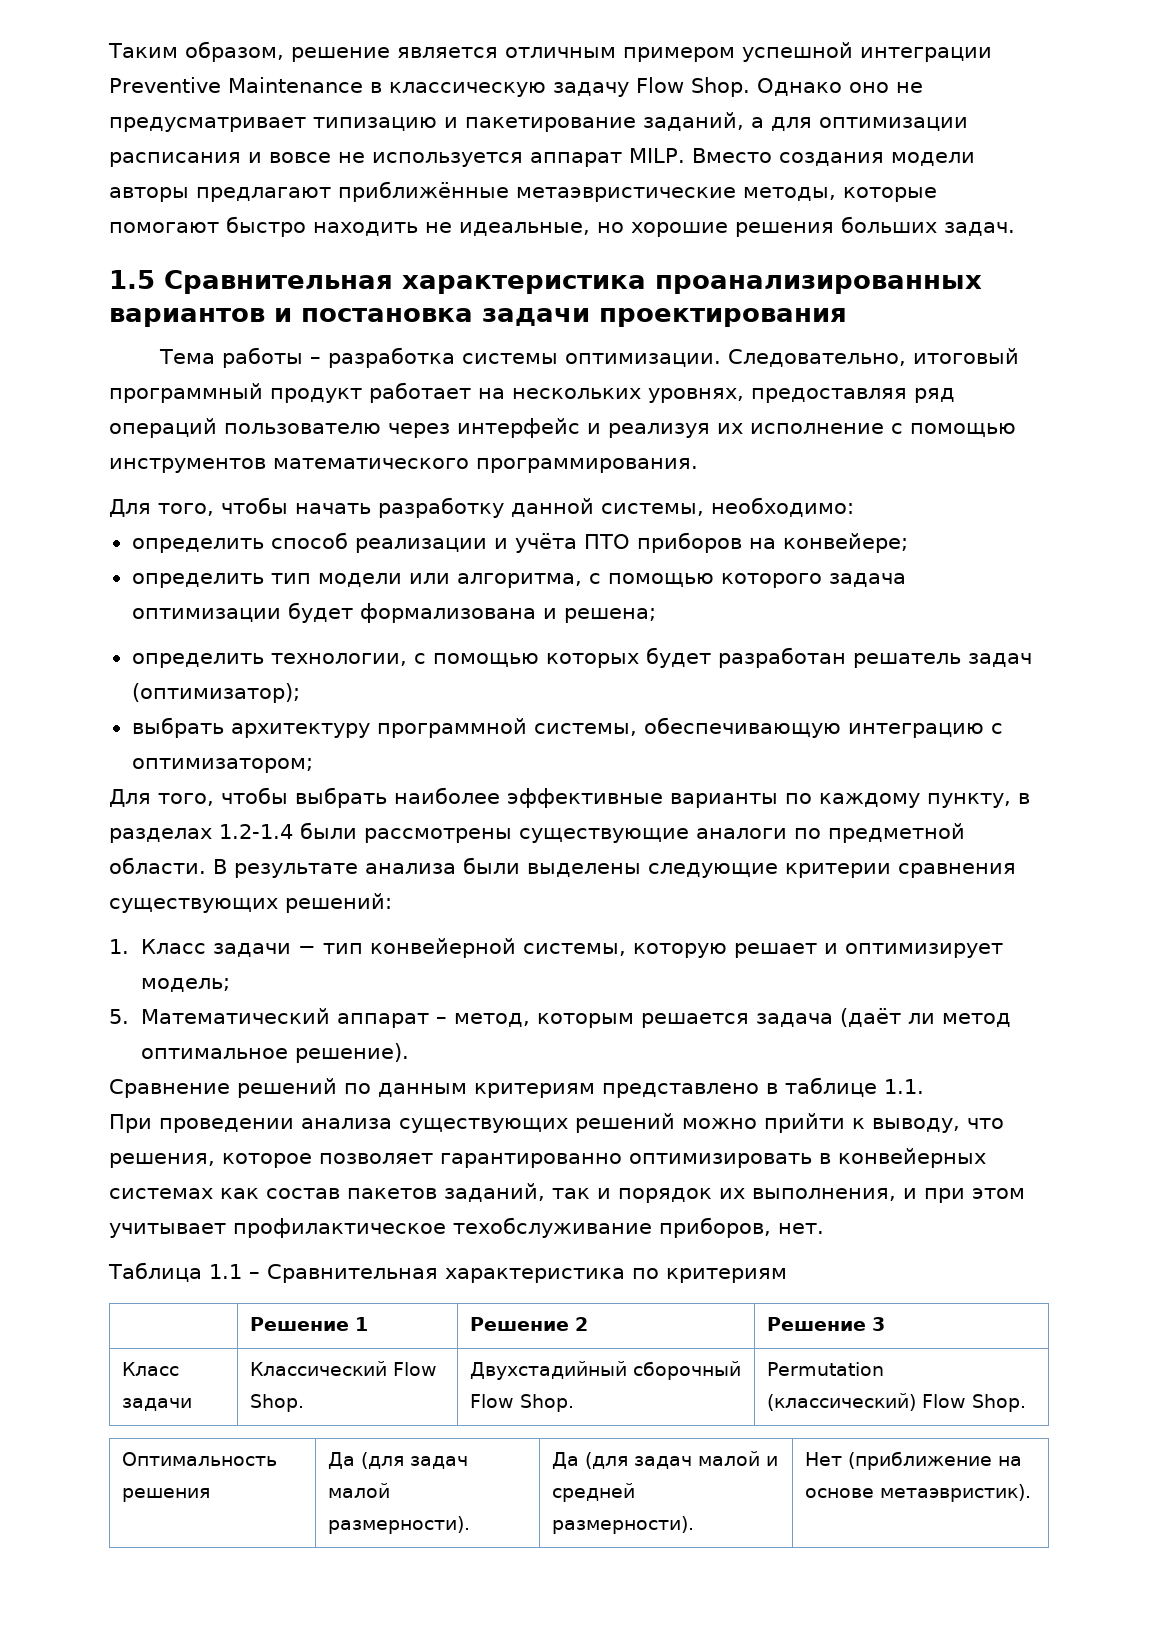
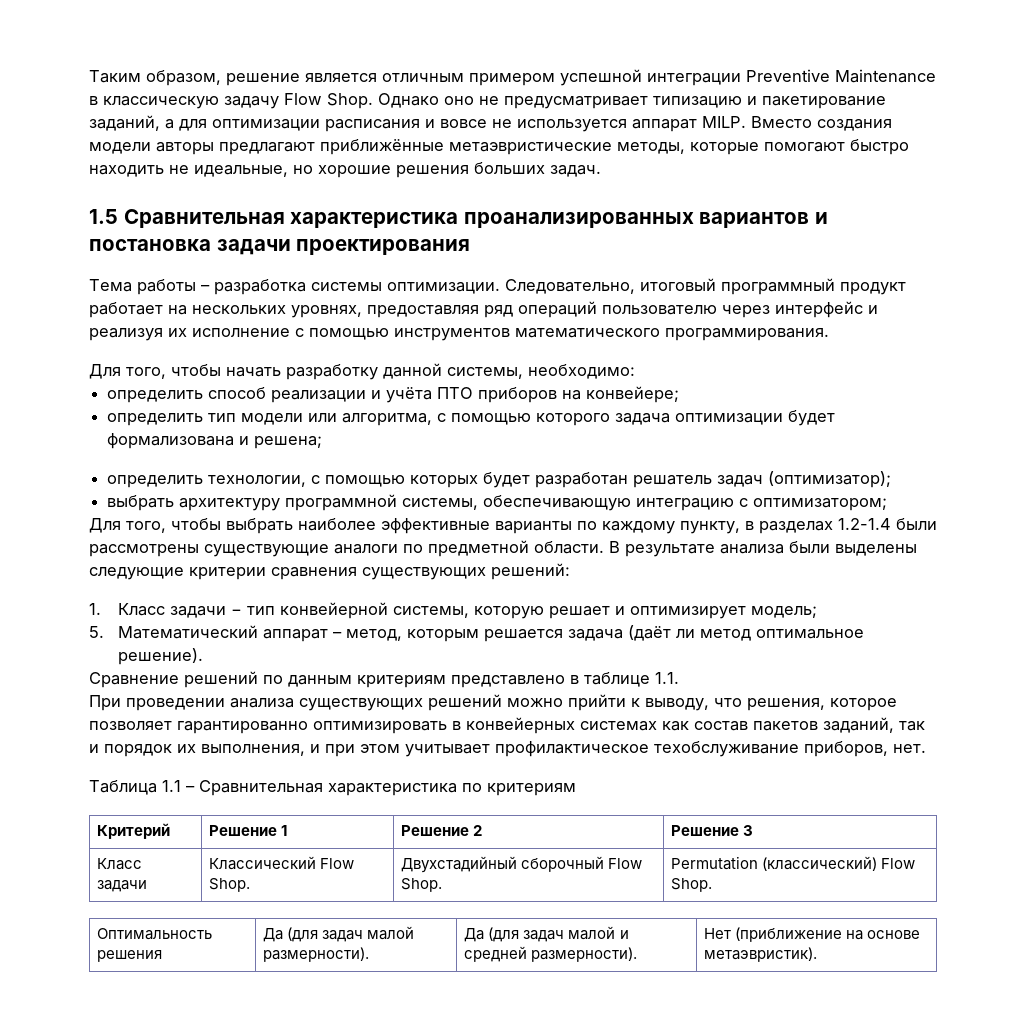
(787, 1275) none -> [97,823,171,839] Критерий

